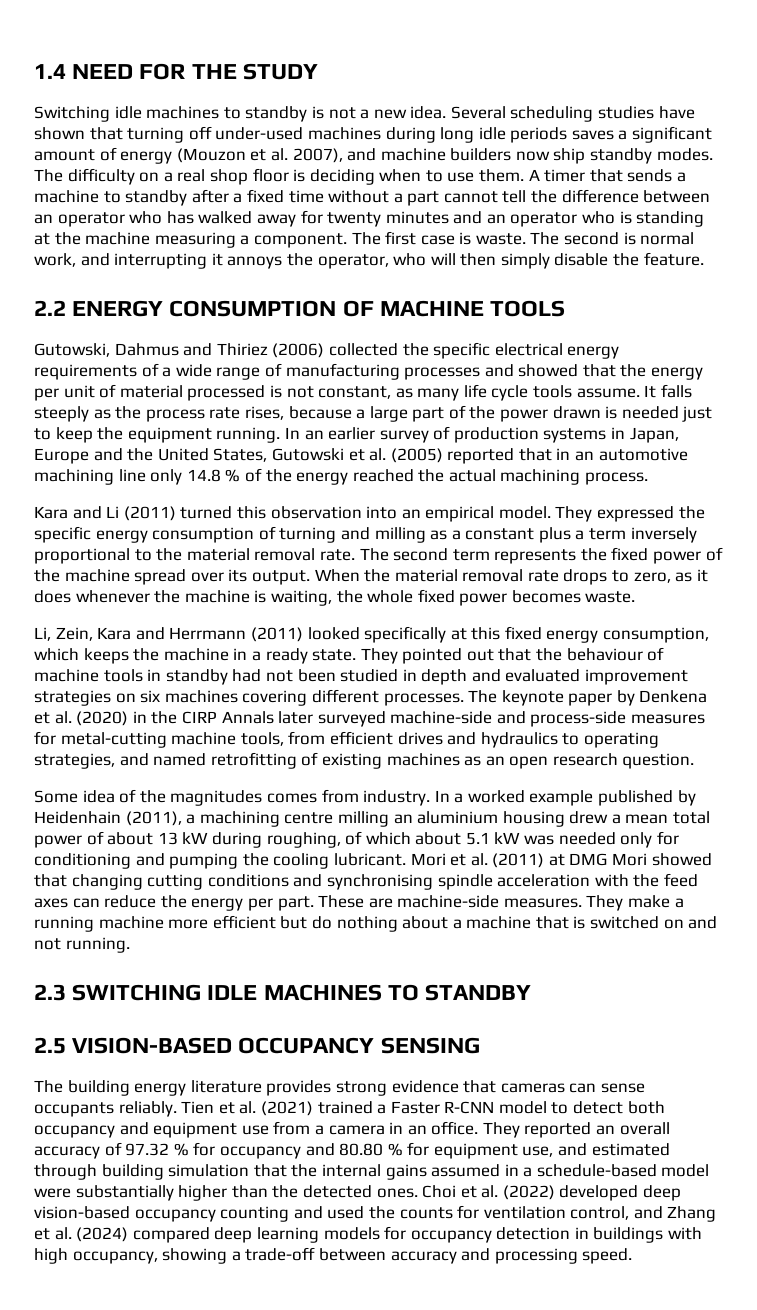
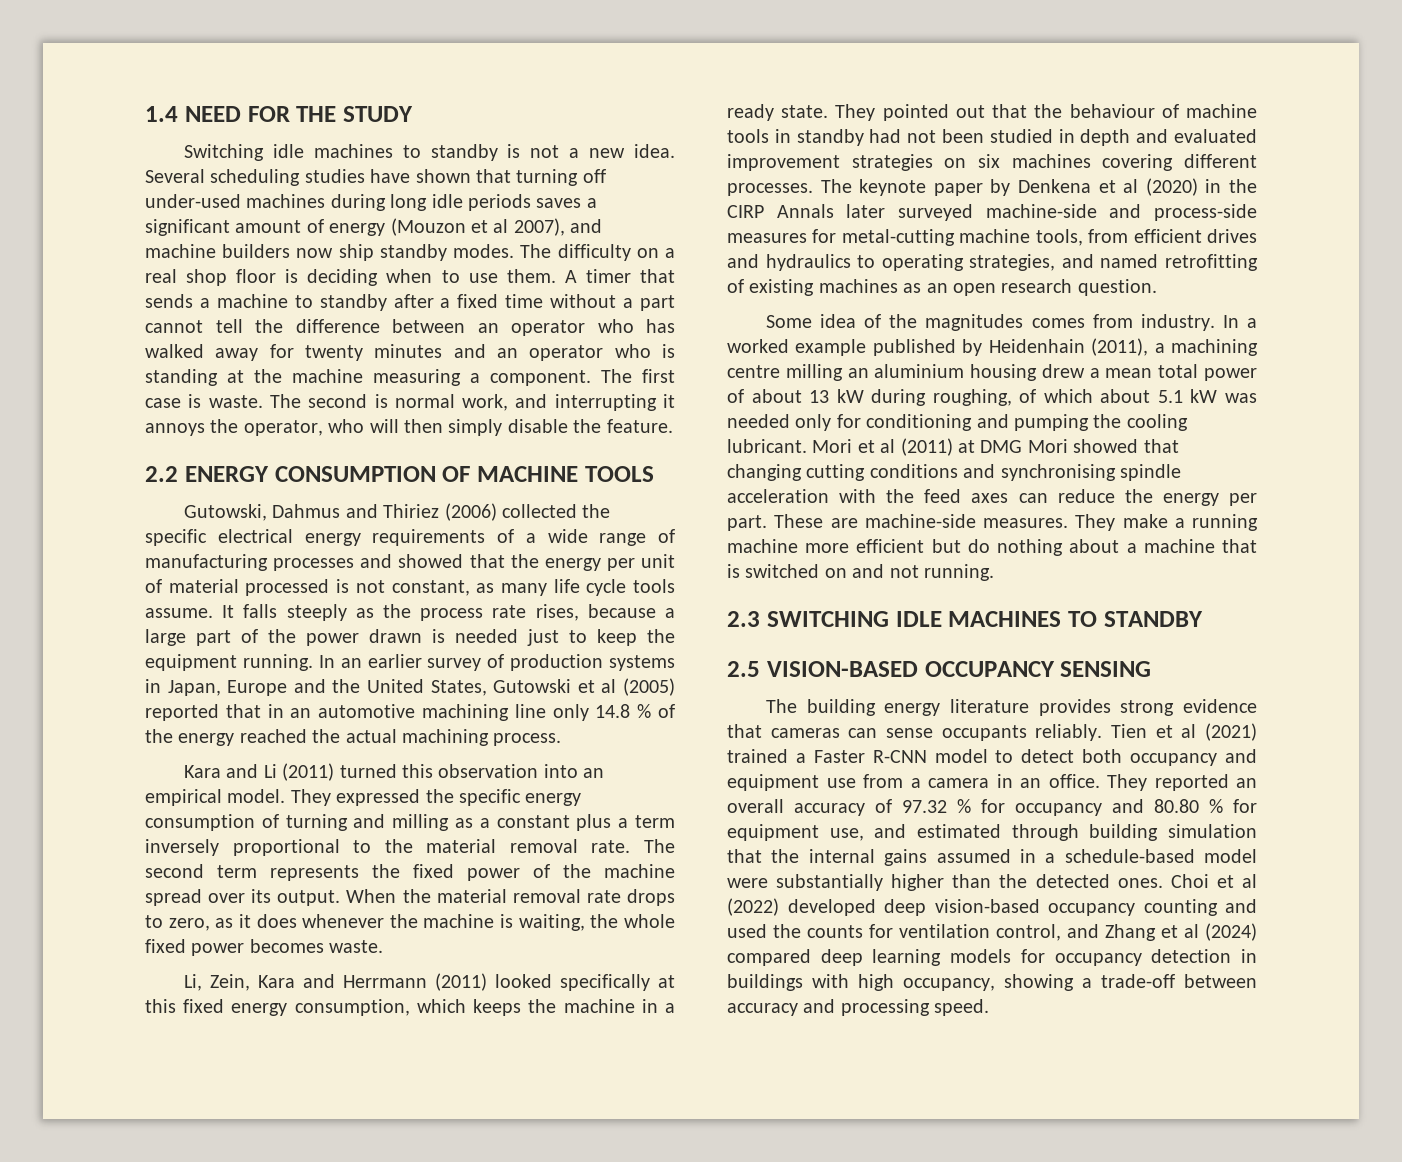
[270,148,288,161] al. -> [493,219,509,233] al
[369,448,387,461] al. -> [601,679,617,693] al
[54,711,72,724] al. -> [1123,179,1139,193] al
[470,853,488,866] al. -> [880,439,896,453] al
[239,1101,257,1114] al. -> [1181,724,1197,738] al
[481,1185,499,1198] al. -> [1242,874,1257,888] al
[54,1227,72,1240] al. -> [1184,924,1199,938] al

